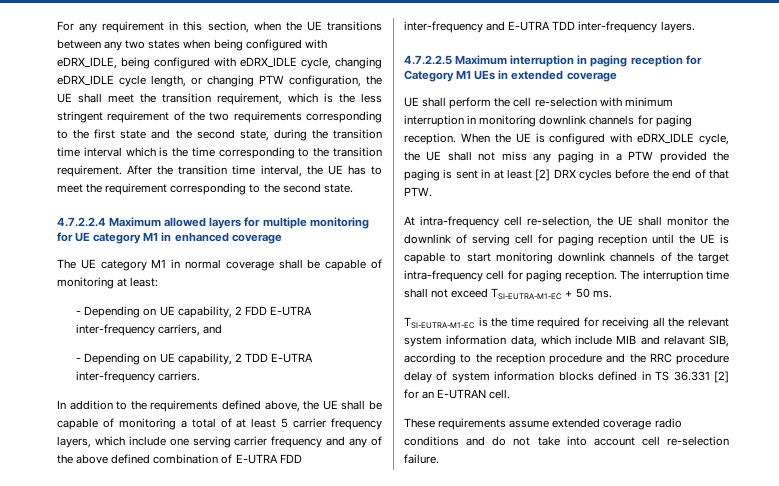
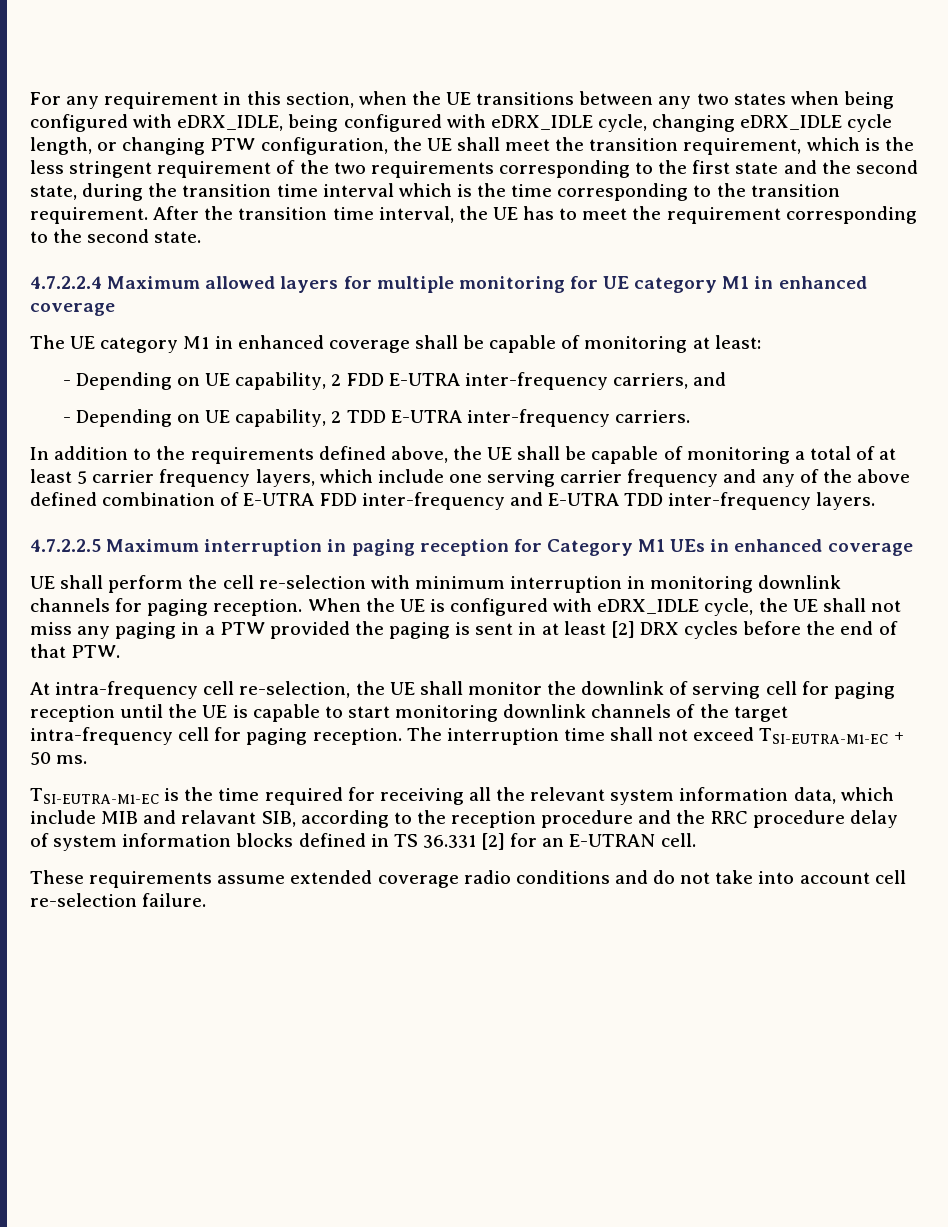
[185,259,221,269] normal -> [237,335,324,349] enhanced
[511,70,564,80] extended -> [734,539,823,552] enhanced

